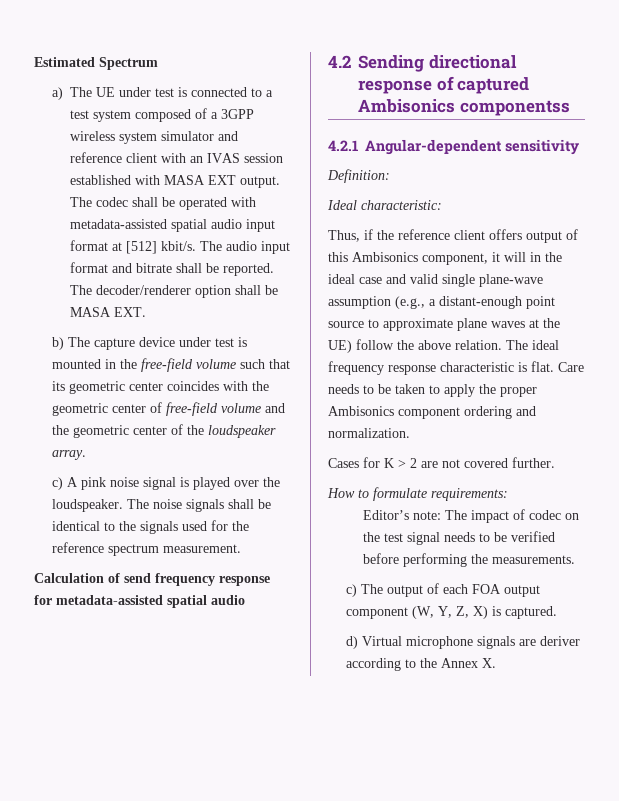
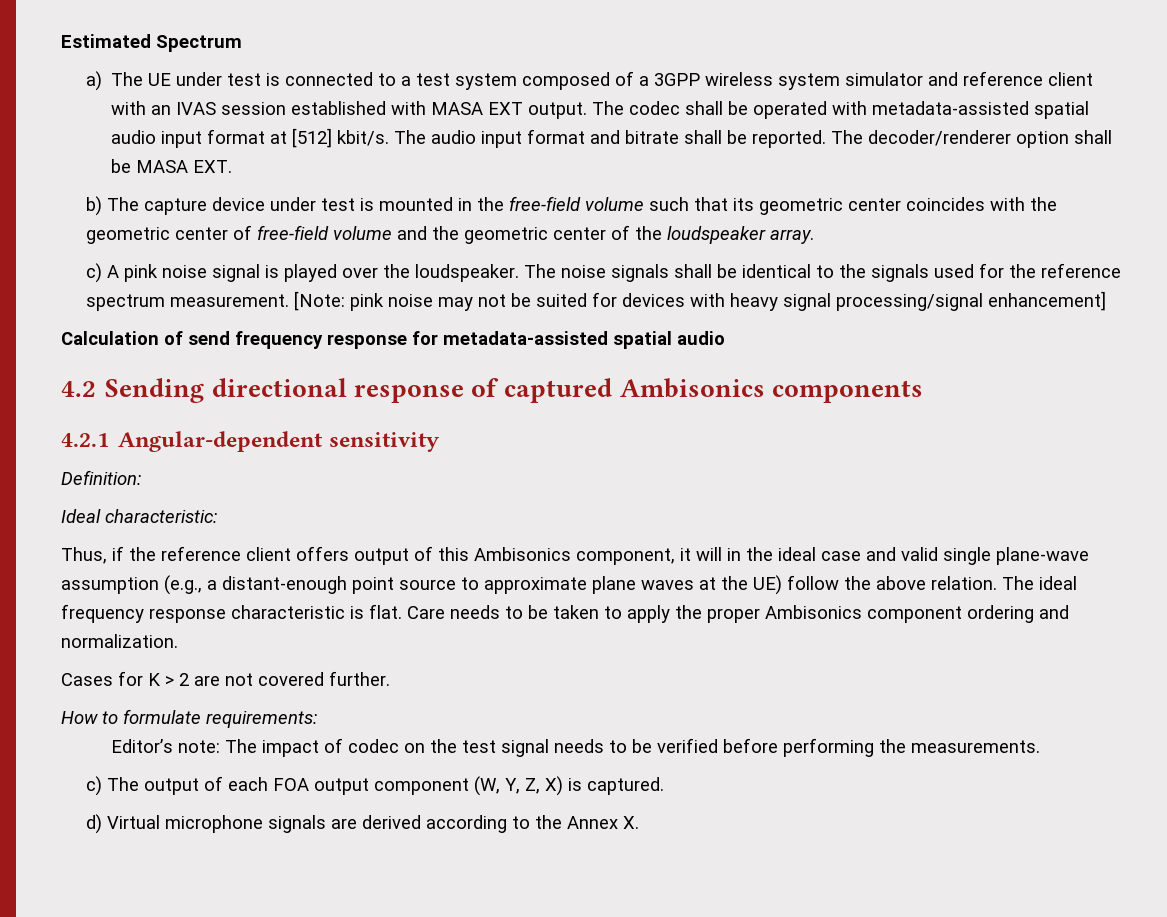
(241, 548) none -> [293,291,1106,311] [Note: pink noise may not be suited for devices with heavy signal processing/signal enhancement]
[459,100,570,116] componentss -> [771,380,923,403] components
[539,636,580,646] deriver -> [361,815,421,829] derived

